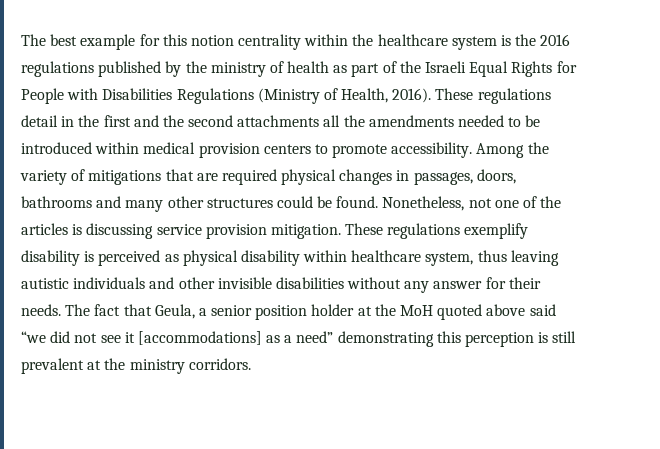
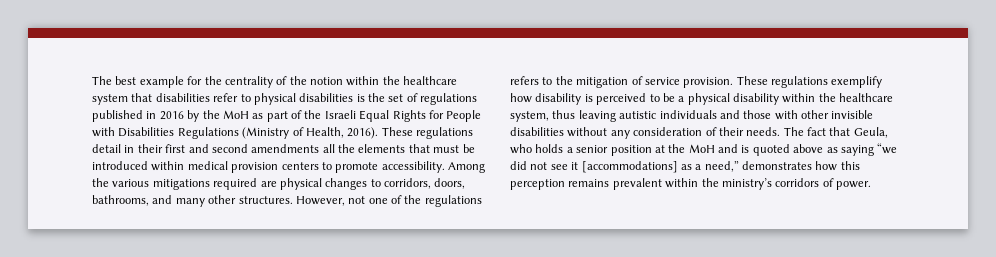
[162,34,571,50] [21,61,330,77] this notion centrality within the healthcare system is the 2016 regulations published by the ministry of health -> [204,76,458,88] [92,93,478,105] [92,110,249,122] the centrality of the notion within the healthcare system that disabilities refer to physical disabilities is the set of regulations published in 2016 by the MoH
[78,115,100,127] the -> [137,144,163,153] their
[162,115,522,127] the second attachments all the amendments needed to -> [211,144,460,153] second amendments all the elements that must
[20,169,516,185] [21,196,562,212] [21,223,341,239] variety of mitigations that are required physical changes in passages, doors, bathrooms and many other structures could be found. Nonetheless, not one of the articles is discussing service provision mitigation. -> [112,178,466,190] [92,195,482,207] [510,76,734,88] various mitigations required are physical changes to corridors, doors, bathrooms, and many other structures. However, not one of the regulations refers to the mitigation of service provision.
(529, 231) none -> [510,93,532,103] how
[164,254,179,262] as -> [649,93,685,102] to be a
(348, 256) none -> [818,93,836,102] the
(175, 283) none -> [743,110,798,120] those with
[433,277,506,289] answer for -> [633,127,717,136] consideration of
(195, 311) none -> [510,144,564,154] who holds
[311,304,355,316] holder -> (652, 150) none
[437,304,556,320] quoted above said -> [718,144,874,156] and is quoted above as saying
[296,331,577,347] [21,358,251,374] need” demonstrating this perception is still prevalent at the ministry corridors. -> [704,161,860,172] [510,178,871,190] need,” demonstrates how this perception remains prevalent within the ministry’s corridors of power.

